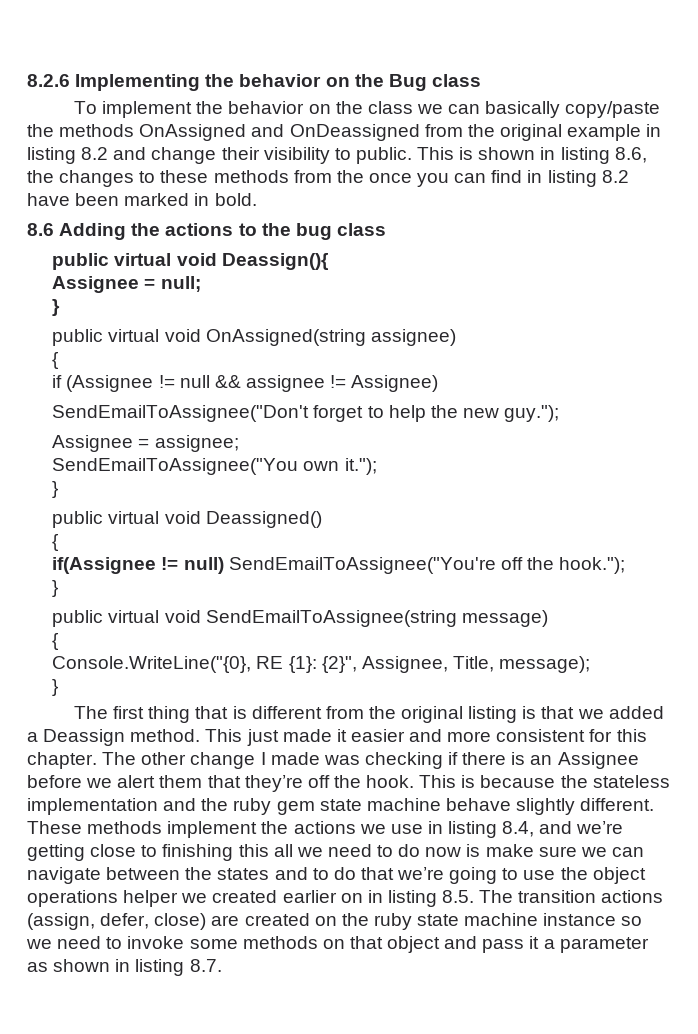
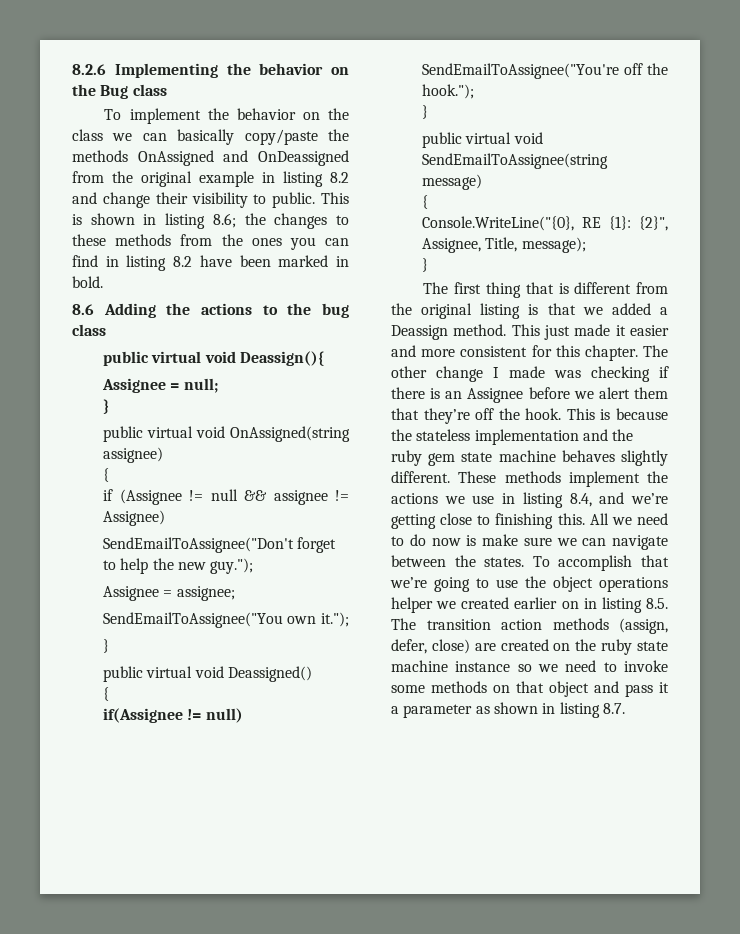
[614,147,647,163] 8.6, -> [212,213,236,228] 8.6;
[368,173,412,183] once -> [251,238,282,246] ones
[445,798,511,811] behave -> [561,450,615,462] behaves
[238,844,293,857] this all -> [557,513,609,525] this. All
[217,867,356,880] states and to do -> [484,555,633,571] states. To accomplish
[601,890,664,903] actions -> [501,618,609,630] action methods

